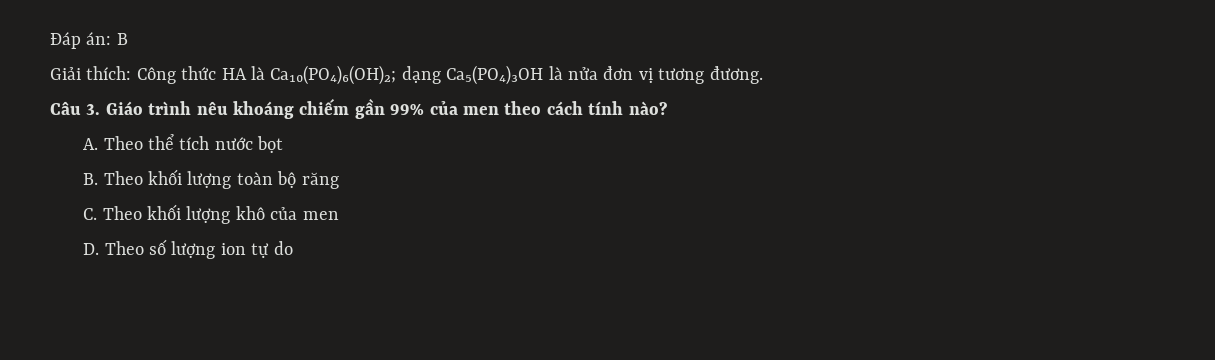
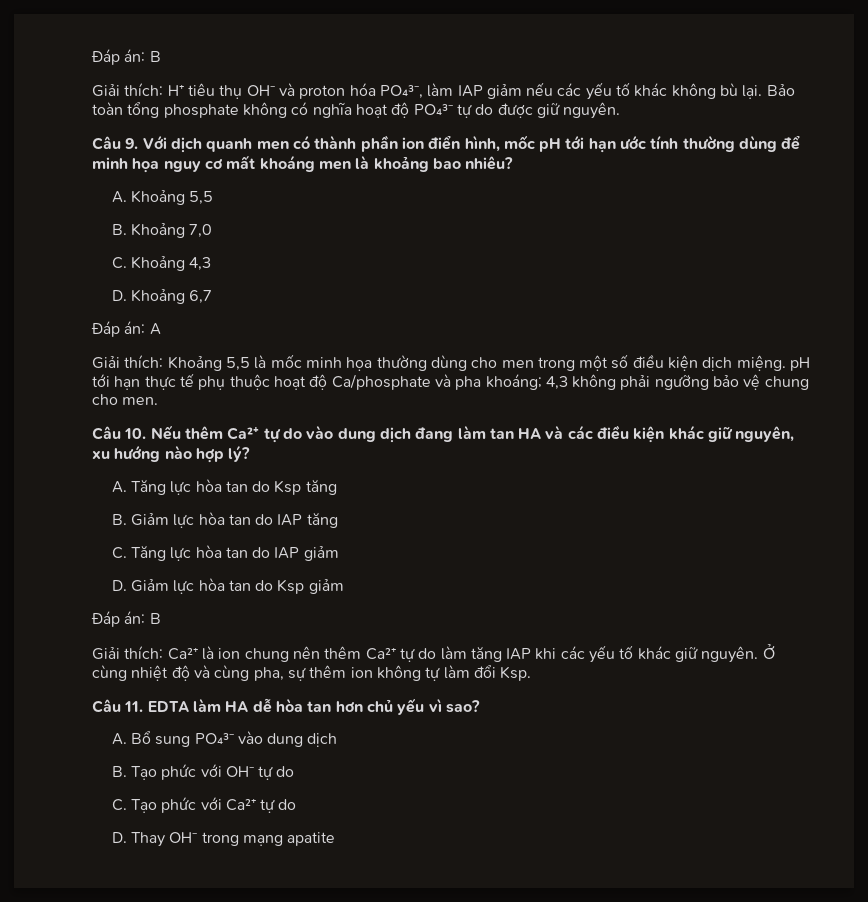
[50,32,128,49] [50,65,763,85] [50,99,667,119] [83,134,284,153] [83,169,339,189] [83,204,339,224] [83,239,293,259] Đáp án: B // Giải thích: Công thức HA là Ca₁₀(PO₄)₆(OH)₂; dạng Ca₅(PO₄)₃OH là nửa đơn vị tương đương. // Câu 3. Giáo trình nêu khoáng chiếm gần 99% của men theo cách tính nào? // A. Theo thể tích nước bọt // B. Theo khối lượng toàn bộ răng // C. Theo khối lượng khô của men // D. Theo số lượng ion tự do -> [91,49,161,65] [92,82,795,100] [92,102,621,119] [92,135,801,153] [92,155,514,173] [111,190,214,205] [111,223,213,238] [111,256,212,271] [111,289,213,304] [91,321,161,337] [92,354,811,371] [92,373,809,390] [92,394,159,405] [92,425,795,443] [92,445,251,463] [111,479,337,495] [111,512,338,528] [111,545,339,561] [111,578,344,594] [91,611,161,627] [92,644,775,663] [92,665,532,681] [92,698,480,715] [111,731,338,747] [111,764,295,780] [111,797,297,813] [111,832,336,847] Đáp án: B // Giải thích: H⁺ tiêu thụ OH⁻ và proton hóa PO₄³⁻, làm IAP giảm nếu các yếu tố khác không bù lại. Bảo toàn tổng phosphate không có nghĩa hoạt độ PO₄³⁻ tự do được giữ nguyên. // Câu 9. Với dịch quanh men có thành phần ion điển hình, mốc pH tới hạn ước tính thường dùng để minh họa nguy cơ mất khoáng men là khoảng bao nhiêu? // A. Khoảng 5,5 // B. Khoảng 7,0 // C. Khoảng 4,3 // D. Khoảng 6,7 // Đáp án: A // Giải thích: Khoảng 5,5 là mốc minh họa thường dùng cho men trong một số điều kiện dịch miệng. pH tới hạn thực tế phụ thuộc hoạt độ Ca/phosphate và pha khoáng; 4,3 không phải ngưỡng bảo vệ chung cho men. // Câu 10. Nếu thêm Ca²⁺ tự do vào dung dịch đang làm tan HA và các điều kiện khác giữ nguyên, xu hướng nào hợp lý? // A. Tăng lực hòa tan do Ksp tăng // B. Giảm lực hòa tan do IAP tăng // C. Tăng lực hòa tan do IAP giảm // D. Giảm lực hòa tan do Ksp giảm // Đáp án: B // Giải thích: Ca²⁺ là ion chung nên thêm Ca²⁺ tự do làm tăng IAP khi các yếu tố khác giữ nguyên. Ở cùng nhiệt độ và cùng pha, sự thêm ion không tự làm đổi Ksp. // Câu 11. EDTA làm HA dễ hòa tan hơn chủ yếu vì sao? // A. Bổ sung PO₄³⁻ vào dung dịch // B. Tạo phức với OH⁻ tự do // C. Tạo phức với Ca²⁺ tự do // D. Thay OH⁻ trong mạng apatite

